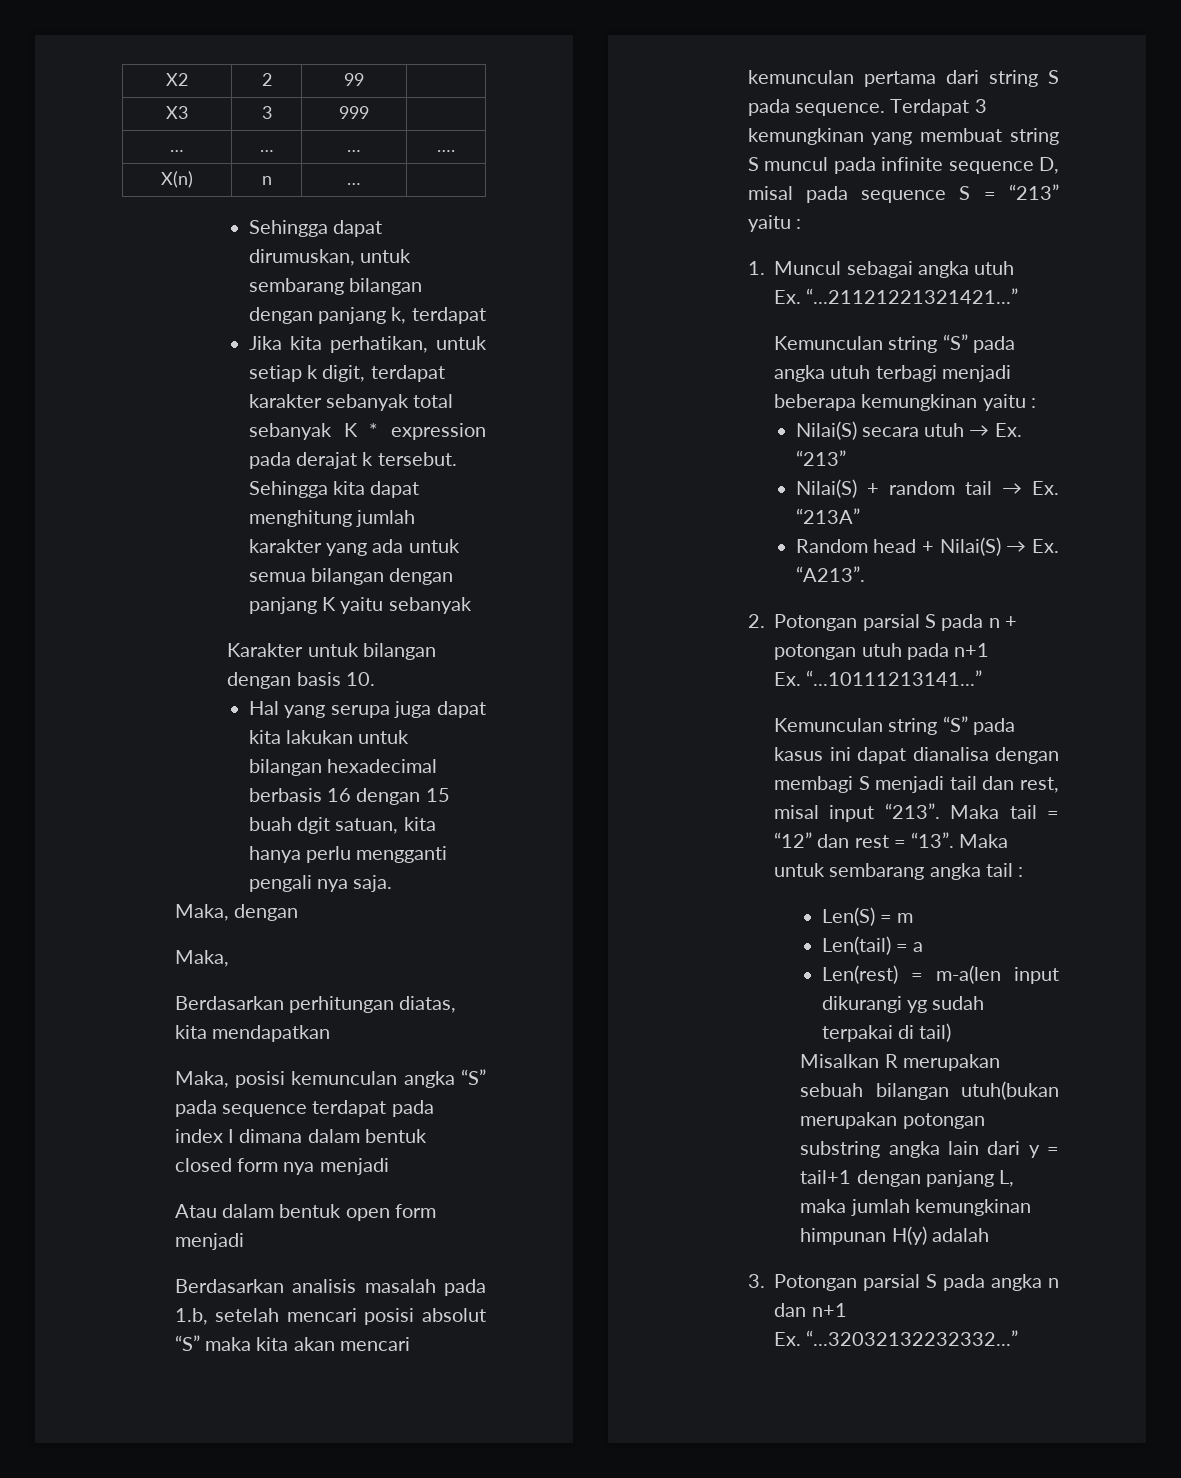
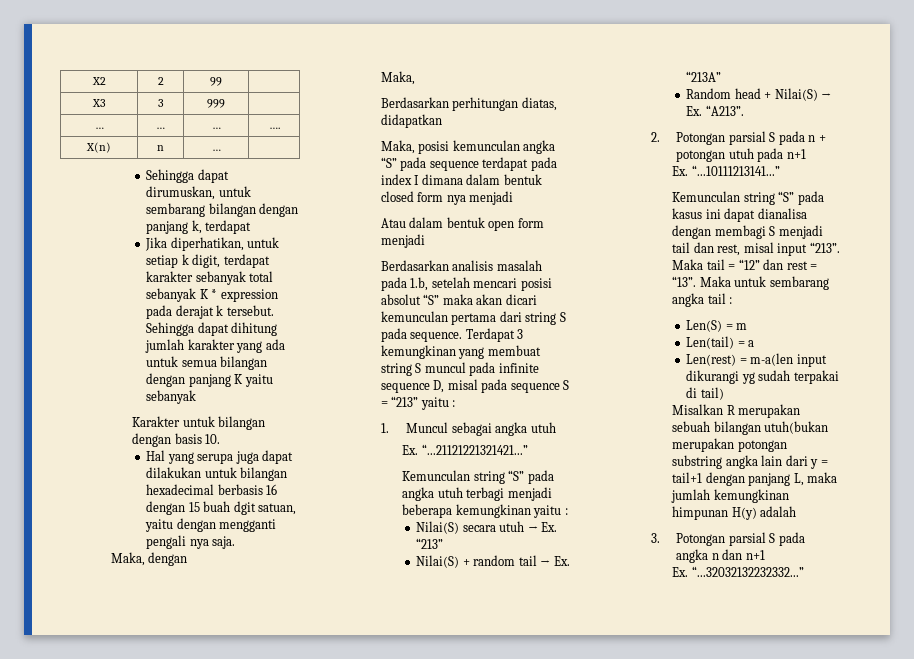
[289,336,428,353] kita perhatikan, -> [170,237,244,251] diperhatikan,
[333,481,420,498] [248,510,352,527] kita dapat menghitung -> [197,322,278,336] dapat dihitung
[248,730,354,744] kita lakukan -> [146,467,202,478] dilakukan
[403,817,436,831] [248,846,352,863] kita hanya perlu -> [145,518,216,532] yaitu dengan
[174,1025,330,1042] kita mendapatkan -> [380,114,442,128] didapatkan
[256,1337,410,1351] kita akan mencari -> [476,294,537,305] akan dicari

